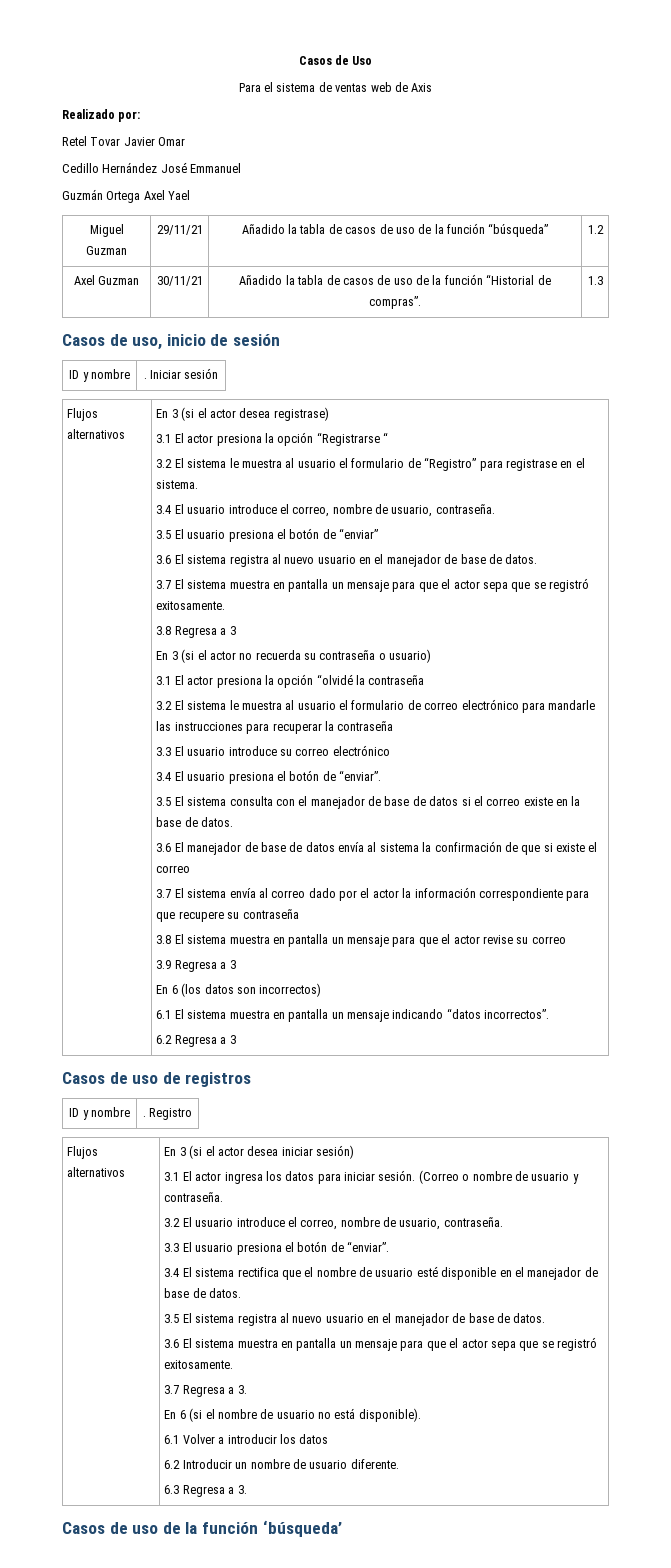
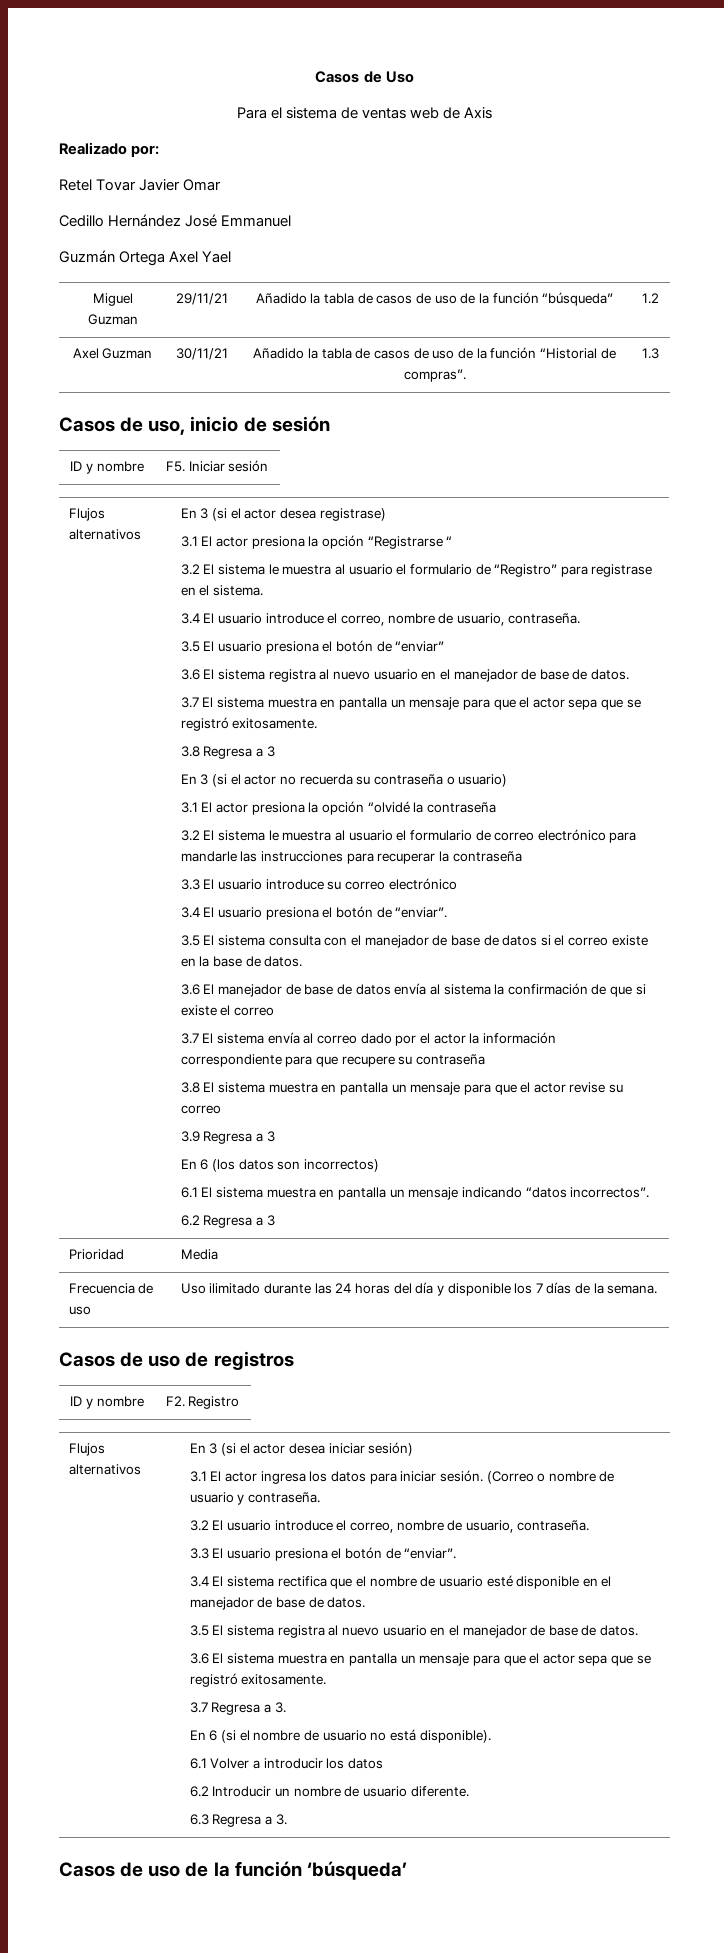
[143,378,147,379] . -> [165,461,185,472] F5.
(236, 1039) none -> [68,1249,124,1260] [180,1249,218,1260] [68,1283,154,1294] [68,1306,91,1315] [180,1282,658,1296] // Prioridad | Media // Frecuencia de uso | Uso ilimitado durante las 24 horas del día y disponible los 7 días de la semana.
[142,1116,146,1117] . -> [165,1396,185,1407] F2.

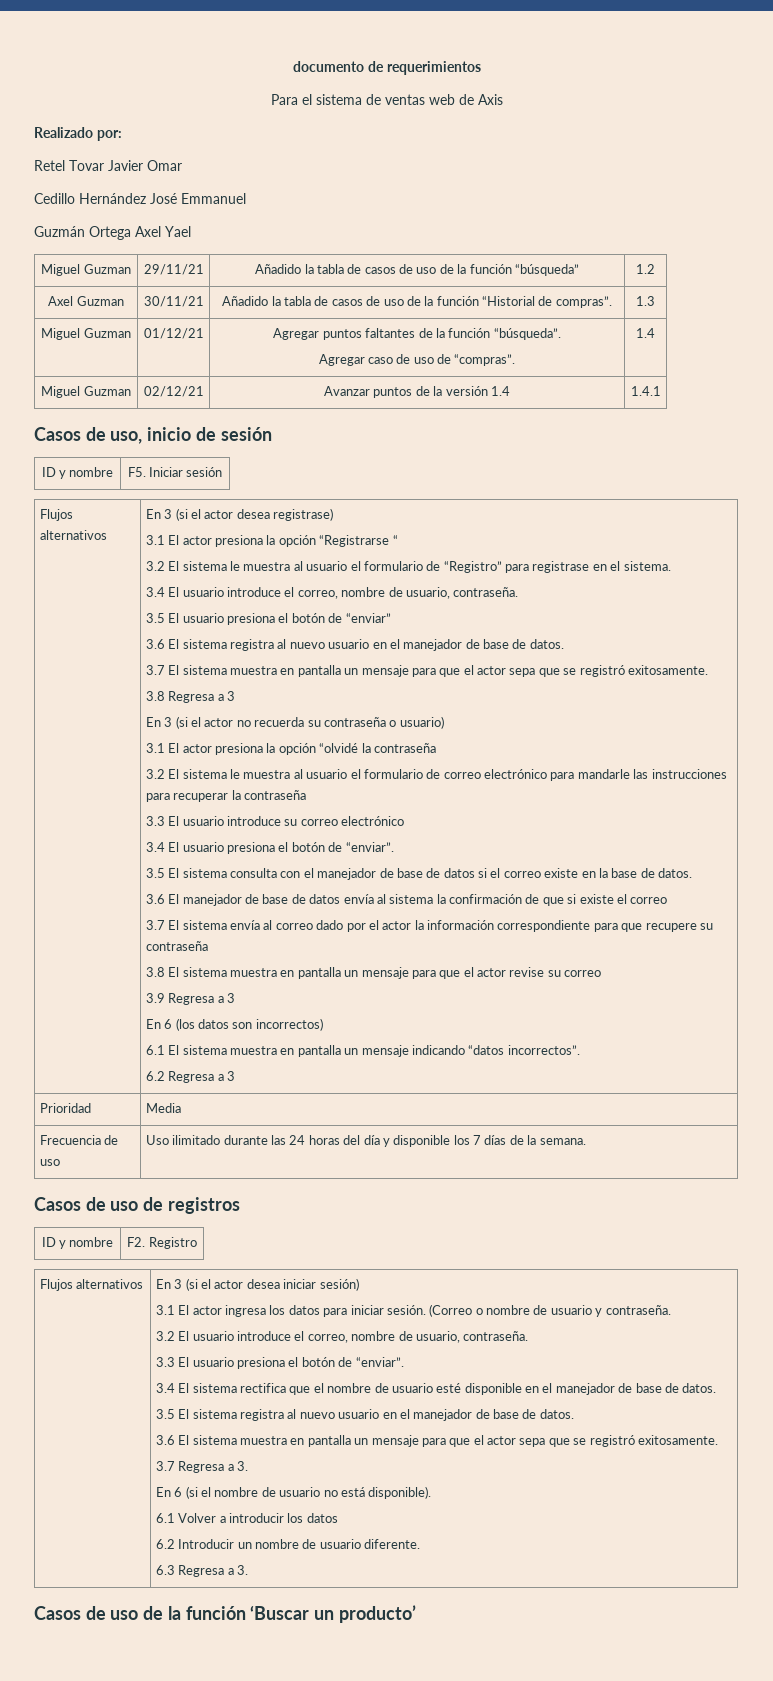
[315,71,414,83] Casos de Uso -> [292,61,481,75] documento de requerimientos
(659, 353) none -> [41,328,131,340] [143,328,204,339] [273,328,561,340] [318,354,516,366] [636,328,655,338] [41,386,131,398] [143,386,204,397] [324,386,510,398] [630,386,661,396] // Miguel Guzman | 01/12/21 | Agregar puntos faltantes de la función “búsqueda”. // Agregar caso de uso de “compras”. | 1.4 // Miguel Guzman | 02/12/21 | Avanzar puntos de la versión 1.4 | 1.4.1
[306,1861,407,1880] ‘búsqueda’ -> [250,1605,416,1623] ‘Buscar un producto’

